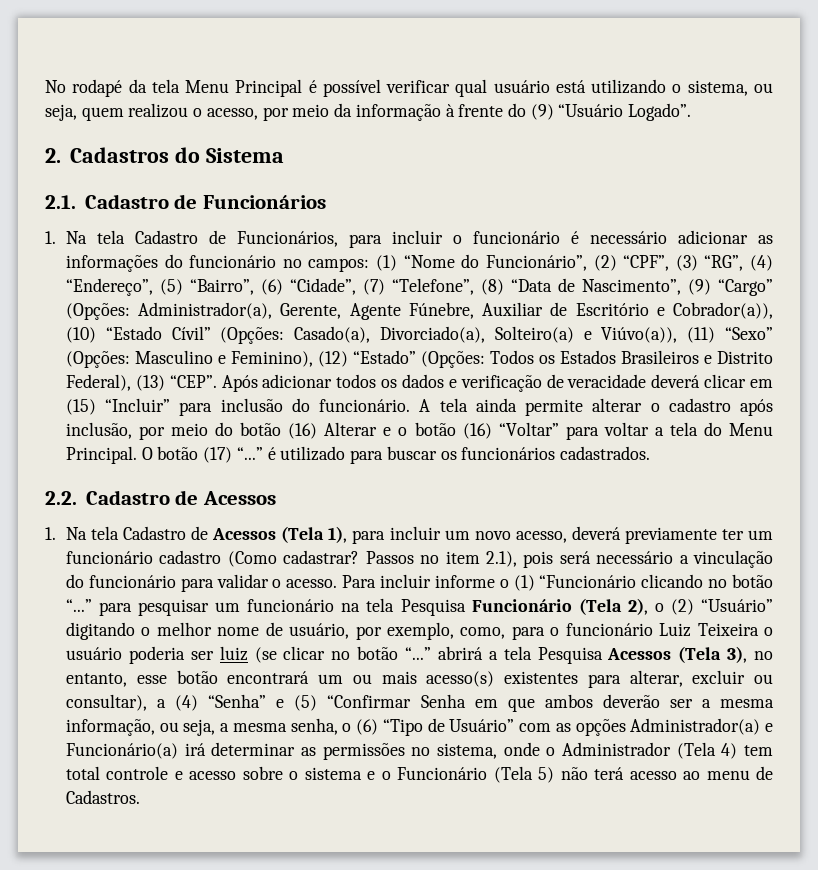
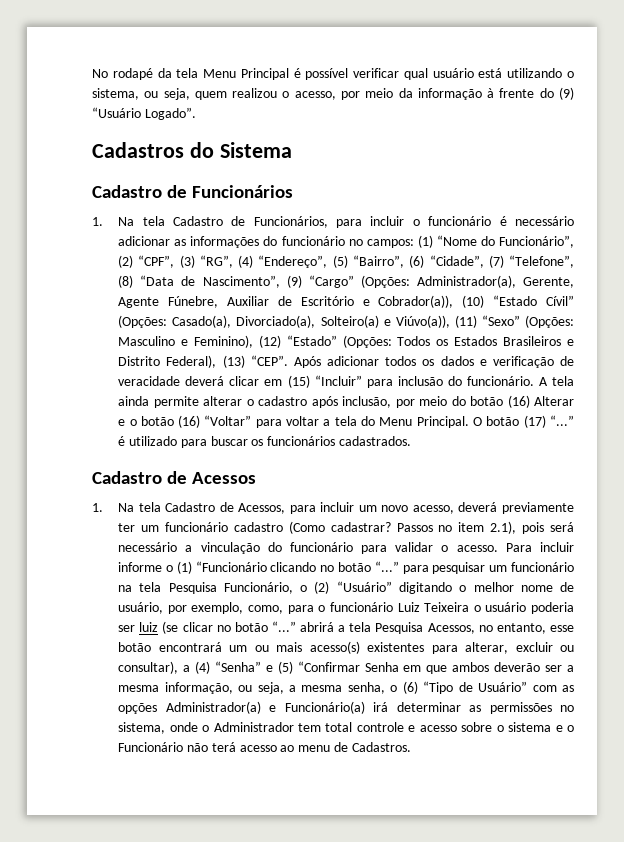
[45,148,61,163] 2. -> (196, 113) none
[45,195,76,209] 2.1. -> (292, 150) none
[45,491,77,505] 2.2. -> (411, 441) none
[212,526,348,543] Acessos (Tela 1), -> [238,503,286,514] Acessos,
[471,598,648,615] Funcionário (Tela 2), -> [223,582,293,594] Funcionário,
[607,646,748,663] Acessos (Tela 3), -> [427,623,475,634] Acessos,
[676,742,738,759] (Tela 4) -> (294, 727) none
[493,766,555,783] (Tela 5) -> (184, 747) none

